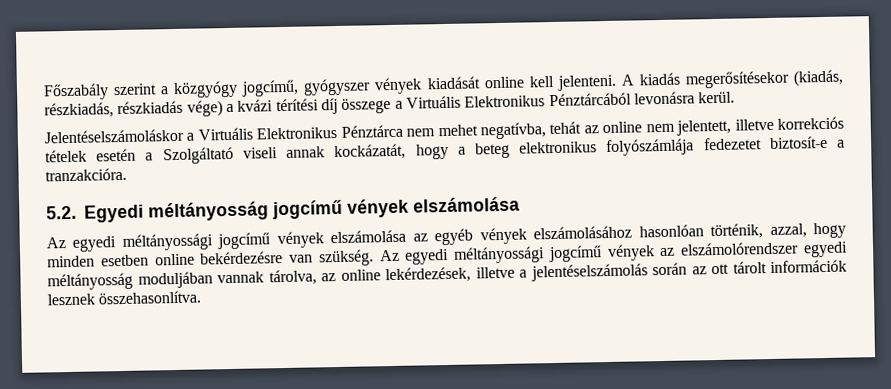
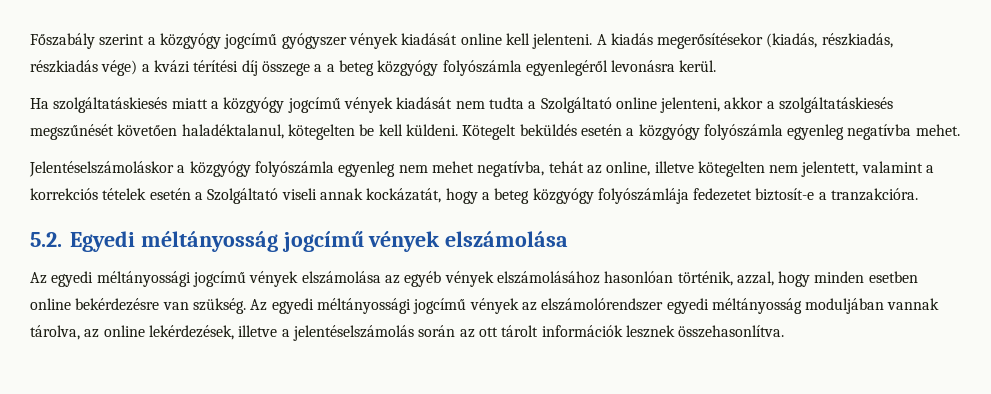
[241,79,300,97] jogcímű, -> [224,33,278,49] jogcímű
[405,91,736,109] Virtuális Elektronikus Pénztárcából levonásra kerül. -> [326,60,717,76] [30,97,894,113] [30,124,960,140] a beteg közgyógy folyószámla egyenlegéről levonásra kerül. // Ha szolgáltatáskiesés miatt a közgyógy jogcímű vények kiadását nem tudta a Szolgáltató online jelenteni, akkor a szolgáltatáskiesés megszűnését követően haladéktalanul, kötegelten be kell küldeni. Kötegelt beküldés esetén a közgyógy folyószámla egyenleg negatívba mehet.
[197,124,403,141] Virtuális Elektronikus Pénztárca -> [189,161,396,177] közgyógy folyószámla egyenleg
[602,118,774,136] online nem jelentett, illetve -> [606,161,935,177] online, illetve kötegelten nem jelentett, valamint a
[519,141,598,154] elektronikus -> [532,188,594,204] közgyógy

